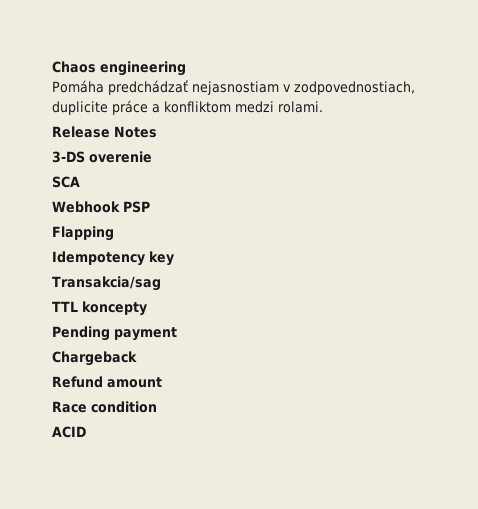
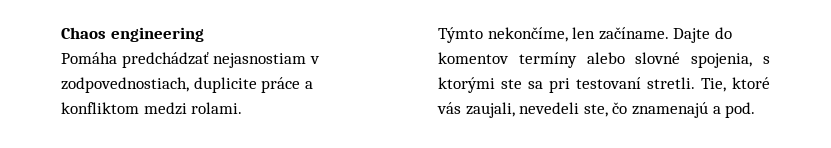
[52,126,157,138] [52,151,152,163] [52,176,80,188] [52,201,150,213] [52,226,114,241] [52,251,174,266] [52,276,161,291] [52,301,147,316] [52,326,177,341] [52,351,137,366] [52,376,162,388] [52,401,157,413] [52,426,86,438] Release Notes // 3-DS overenie // SCA // Webhook PSP // Flapping // Idempotency key // Transakcia/sag // TTL koncepty // Pending payment // Chargeback // Refund amount // Race condition // ACID -> [438,27,732,43] [438,52,770,68] [438,77,770,93] [437,102,756,118] Týmto nekončíme, len začíname. Dajte do komentov termíny alebo slovné spojenia, s ktorými ste sa pri testovaní stretli. Tie, ktoré vás zaujali, nevedeli ste, čo znamenajú a pod.

